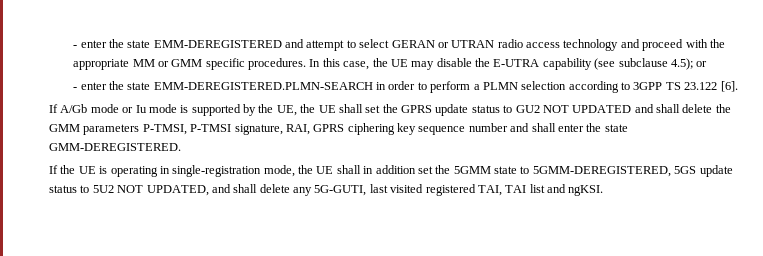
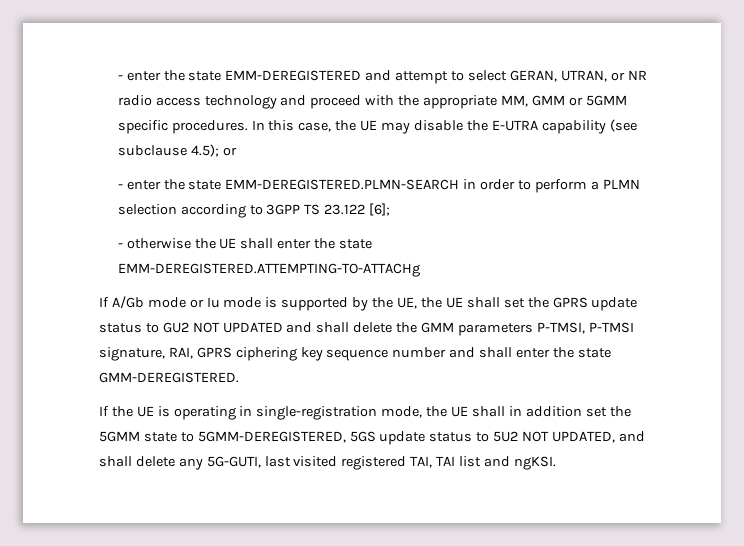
[391,40,495,48] GERAN or UTRAN -> [509,70,647,82] GERAN, UTRAN, or NR
[132,59,203,67] MM or GMM -> [501,95,627,107] MM, GMM or 5GMM
[720,81,738,92] [6]. -> [369,203,391,216] [117,238,373,249] [117,263,420,277] [6]; // - otherwise the UE shall enter the state EMM-DEREGISTERED.ATTEMPTING-TO-ATTACHg

